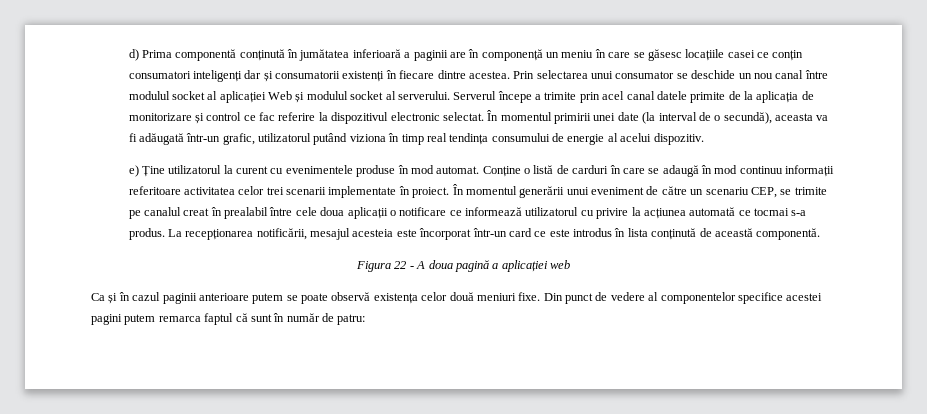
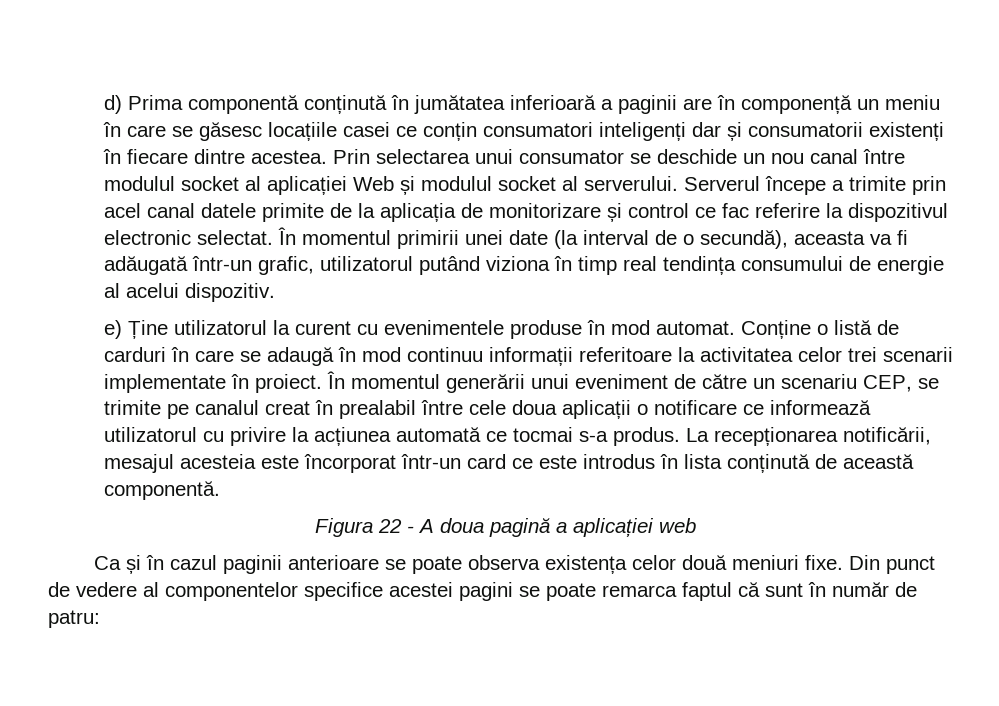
(181, 190) none -> [677,347,695,362] la
[252,292,371,304] putem se poate observă -> [385,555,541,574] se poate observa
[124,314,156,325] putem -> [519,583,596,601] se poate

